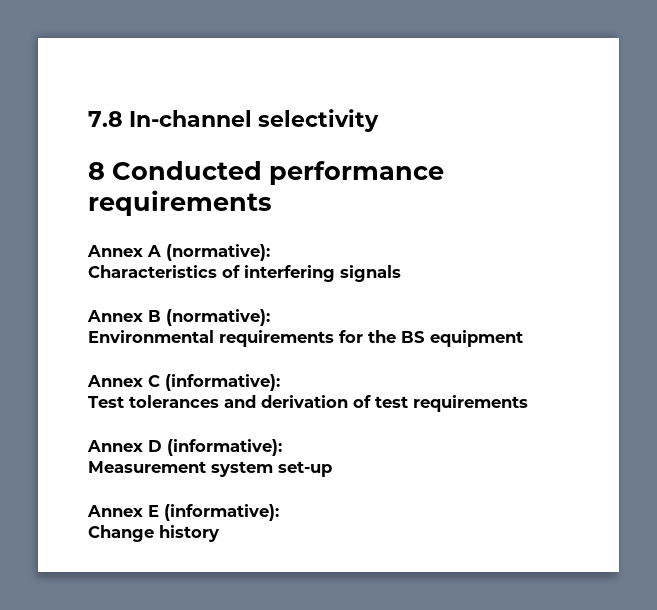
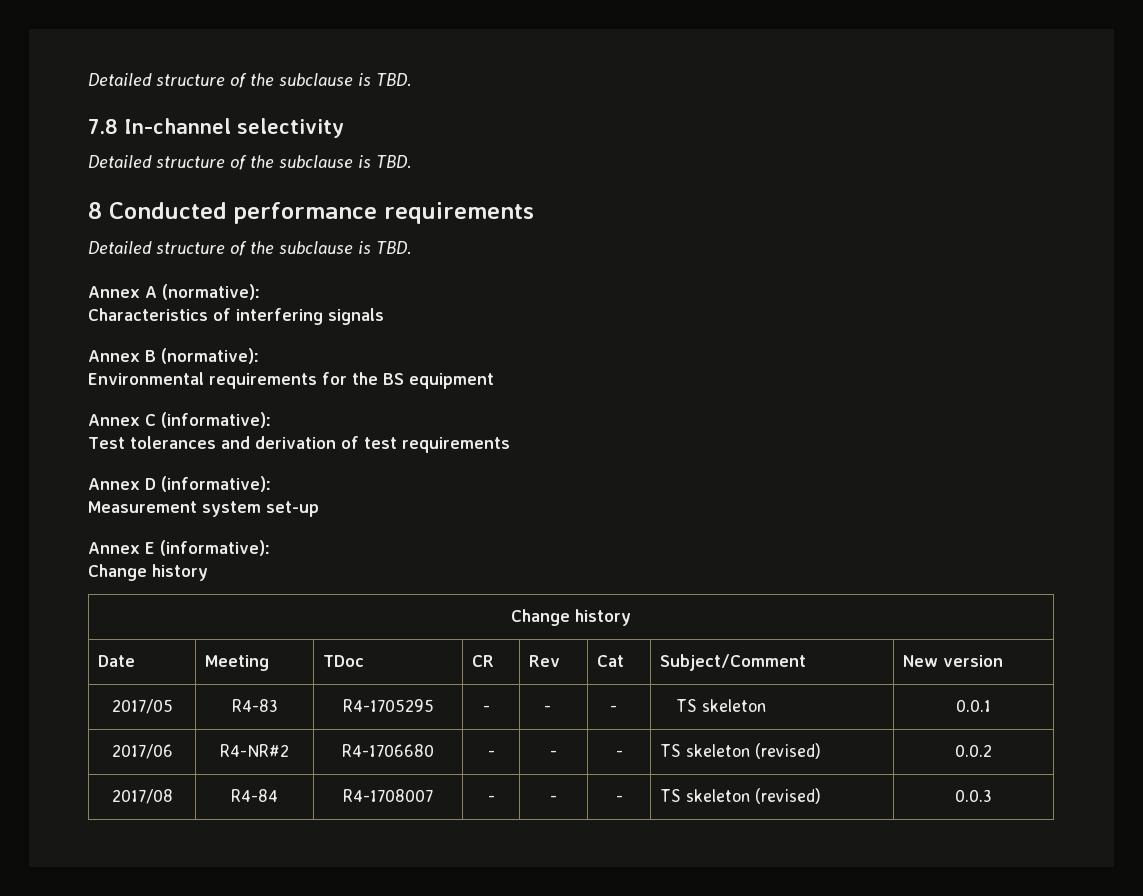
[88,109,379,132] [88,161,444,185] [88,190,272,216] 7.8 In-channel selectivity // 8 Conducted performance requirements -> [88,73,412,88] [88,118,344,138] [88,155,412,170] [88,202,534,224] [88,241,412,256] Detailed structure of the subclause is TBD. // 7.8 In-channel selectivity // Detailed structure of the subclause is TBD. // 8 Conducted performance requirements // Detailed structure of the subclause is TBD.
(219, 533) none -> [511,609,631,626] [97,655,135,667] [204,655,269,671] [322,655,364,667] [471,655,494,667] [528,655,560,667] [596,655,624,667] [659,654,806,671] [902,655,1003,667] [111,699,173,714] [231,699,278,712] [342,699,434,712] [483,705,491,712] [543,705,551,712] [610,705,618,712] [675,699,766,712] [956,699,991,712] [111,744,173,759] [220,744,289,757] [342,744,434,757] [487,750,495,757] [550,750,557,757] [615,750,623,757] [659,743,821,759] [955,744,992,757] [111,789,173,804] [231,789,278,802] [343,789,433,802] [487,795,495,802] [550,795,557,802] [615,795,623,802] [659,788,821,804] [955,789,992,802] // Change history // Date | Meeting | TDoc | CR | Rev | Cat | Subject/Comment | New version // 2017/05 | R4-83 | R4-1705295 | - | - | - | TS skeleton | 0.0.1 // 2017/06 | R4-NR#2 | R4-1706680 | - | - | - | TS skeleton (revised) | 0.0.2 // 2017/08 | R4-84 | R4-1708007 | - | - | - | TS skeleton (revised) | 0.0.3

